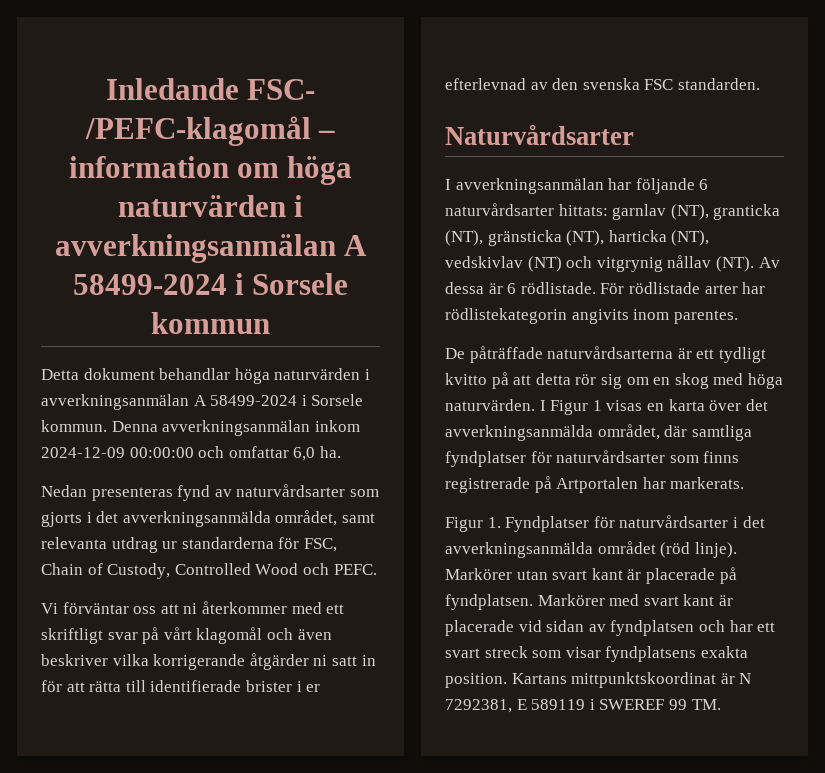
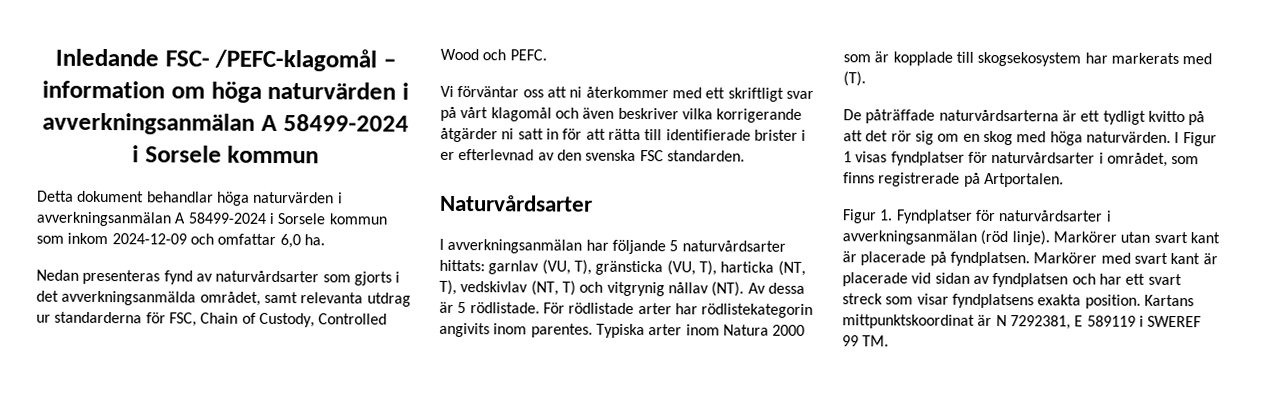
[41,420,311,436] kommun. Denna avverkningsanmälan -> [328,213,387,225] [36,235,64,244] kommun som
[129,447,194,458] 00:00:00 -> (187, 239) none
[699,179,709,190] 6 -> [669,240,679,252] 5
[670,204,781,220] [445,230,710,246] [445,256,562,272] (NT), granticka (NT), gränsticka (NT), harticka (NT), vedskivlav (NT) -> [541,259,806,276] [439,279,576,296] (VU, T), gränsticka (VU, T), harticka (NT, T), vedskivlav (NT, T)
[507,283,517,294] 6 -> [457,302,467,314] 5
(738, 317) none -> [595,323,806,339] [843,51,1213,67] [843,71,866,87] Typiska arter inom Natura 2000 som är kopplade till skogsekosystem har markerats med (T).
[535,373,571,385] detta -> [865,130,889,142] det
[646,399,768,411] [445,424,752,441] en karta över det avverkningsanmälda området, där samtliga -> (888, 157) none
(666, 456) none -> [1098,152,1168,167] i området,
[556,477,745,493] Artportalen har markerats. -> [983,172,1064,188] Artportalen.
[742,516,765,528] [445,541,656,558] det avverkningsanmälda området -> [842,230,977,245] avverkningsanmälan

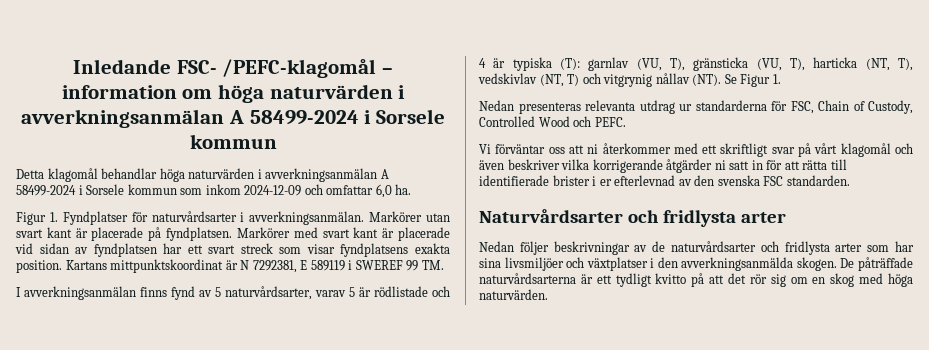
[77,190,145,203] dokument -> [47,168,98,182] klagomål
[36,269,401,286] [36,290,298,306] Nedan presenteras fynd av naturvårdsarter som gjorts i det avverkningsanmälda området, samt -> [16,211,450,225] [16,227,450,241] [15,243,450,257] [16,259,444,273] [16,286,450,300] [479,57,913,71] [478,73,781,87] [479,100,581,114] Figur 1. Fyndplatser för naturvårdsarter i avverkningsanmälan. Markörer utan svart kant är placerade på fyndplatsen. Markörer med svart kant är placerade vid sidan av fyndplatsen har ett svart streck som visar fyndplatsens exakta position. Kartans mittpunktskoordinat är N 7292381, E 589119 i SWEREF 99 TM. // I avverkningsanmälan finns fynd av 5 naturvårdsarter, varav 5 är rödlistade och 4 är typiska (T): garnlav (VU, T), gränsticka (VU, T), harticka (NT, T), vedskivlav (NT, T) och vitgrynig nållav (NT). Se Figur 1. // Nedan presenteras
[439,238,786,255] [439,259,806,276] [439,279,805,297] [439,301,814,318] [439,322,806,339] [843,51,1213,67] [843,71,866,87] // I avverkningsanmälan har följande 5 naturvårdsarter hittats: garnlav (VU, T), gränsticka (VU, T), harticka (NT, T), vedskivlav (NT, T) och vitgrynig nållav (NT). Av dessa är 5 rödlistade. För rödlistade arter har rödlistekategorin angivits inom parentes. Typiska arter inom Natura 2000 som är kopplade till skogsekosystem har markerats med (T). // -> [627,210,786,227] [479,241,914,255] [479,257,837,271] och fridlysta arter // Nedan följer beskrivningar av de naturvårdsarter och fridlysta arter som har sina livsmiljöer och växtplatser i den avverkningsanmälda skogen.
[1174,132,1217,147] [843,151,1200,167] [843,172,1064,188] [842,209,1112,224] [842,229,1220,246] [842,251,1218,267] [842,272,1182,288] [842,293,1194,309] [842,314,1202,330] [842,335,890,347] I Figur 1 visas fyndplatser för naturvårdsarter i området, som finns registrerade på Artportalen. // Figur 1. Fyndplatser för naturvårdsarter i avverkningsanmälan (röd linje). Markörer utan svart kant är placerade på fyndplatsen. Markörer med svart kant är placerade vid sidan av fyndplatsen och har ett svart streck som visar fyndplatsens exakta position. Kartans mittpunktskoordinat är N 7292381, E 589119 i SWEREF 99 TM. -> (548, 294) none

